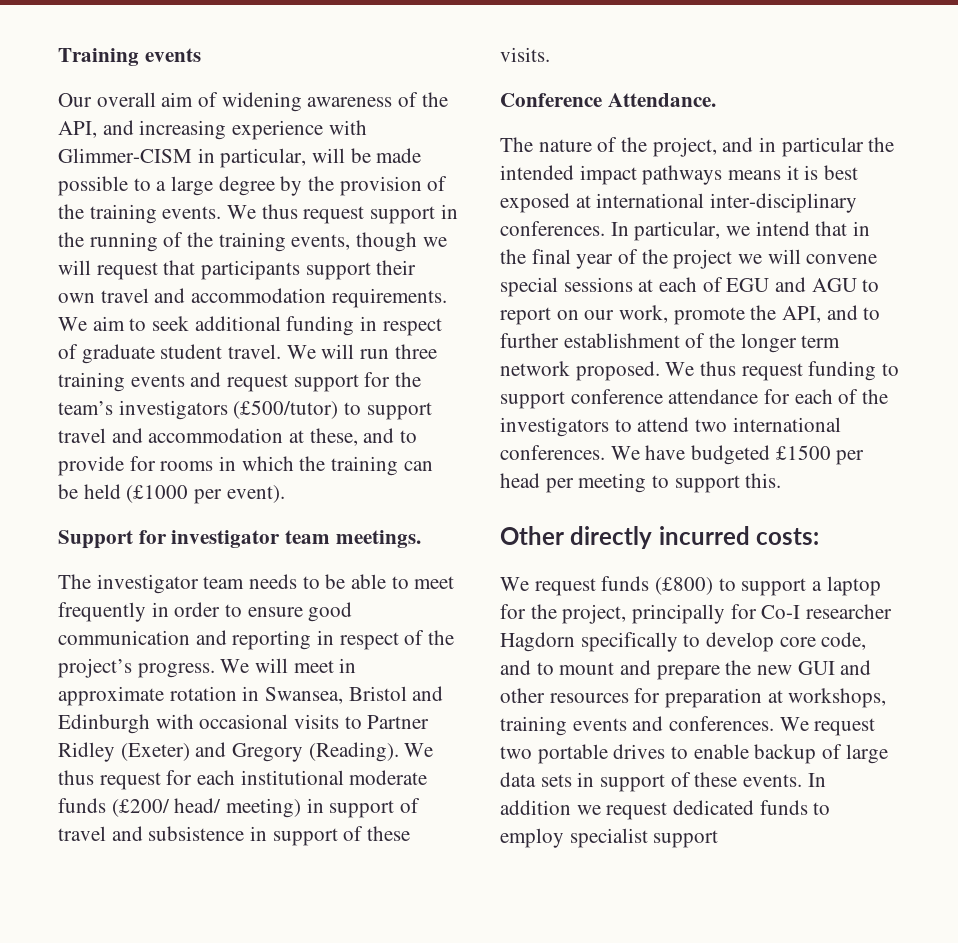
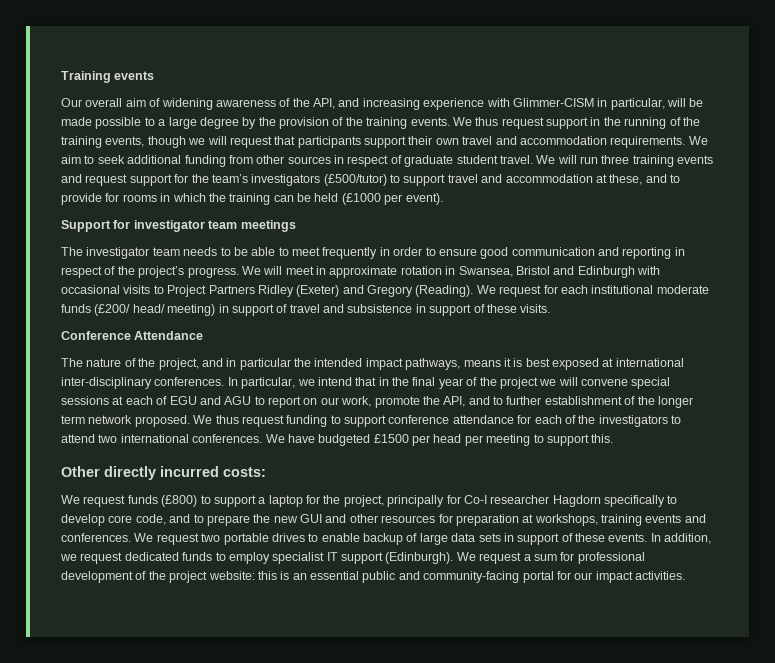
(355, 326) none -> [228,155,331,164] from other sources
[335,530,421,548] meetings. -> [240,220,296,232] meetings
[367,715,430,729] Partner -> [167,285,255,297] Project Partners
[58,770,94,785] thus -> (496, 289) none
[607,93,716,107] Attendance. -> [134,331,204,340] Attendance
[642,165,723,185] pathways -> [405,358,461,370] pathways,
[559,660,652,675] mount and -> (204, 518) none
[500,800,571,815] addition -> [664,533,712,544] addition,
[653,830,719,848] support -> [326,552,645,564] [61,571,685,583] IT support (Edinburgh). We request a sum for professional development of the project website: this is an essential public and community-facing portal for our impact activities.

